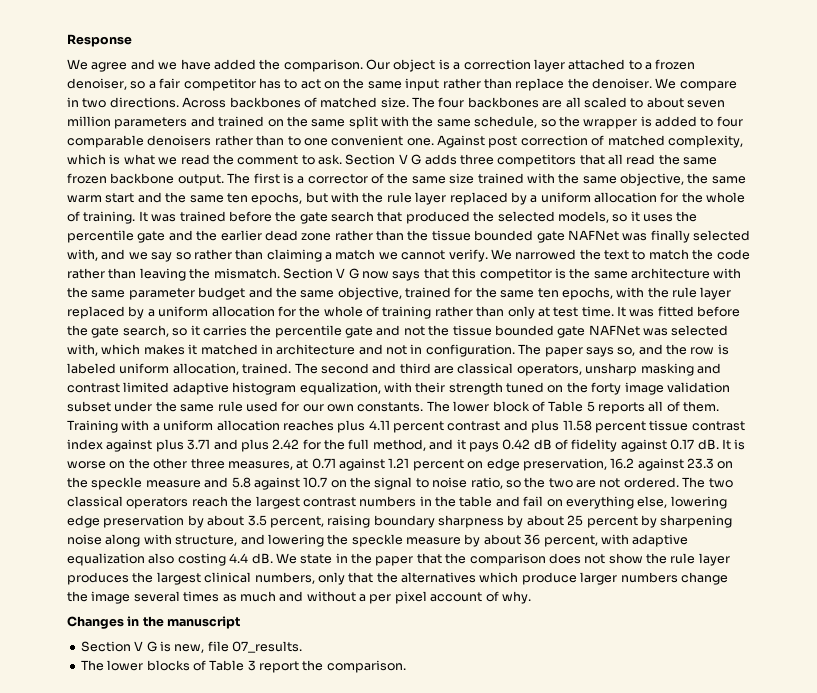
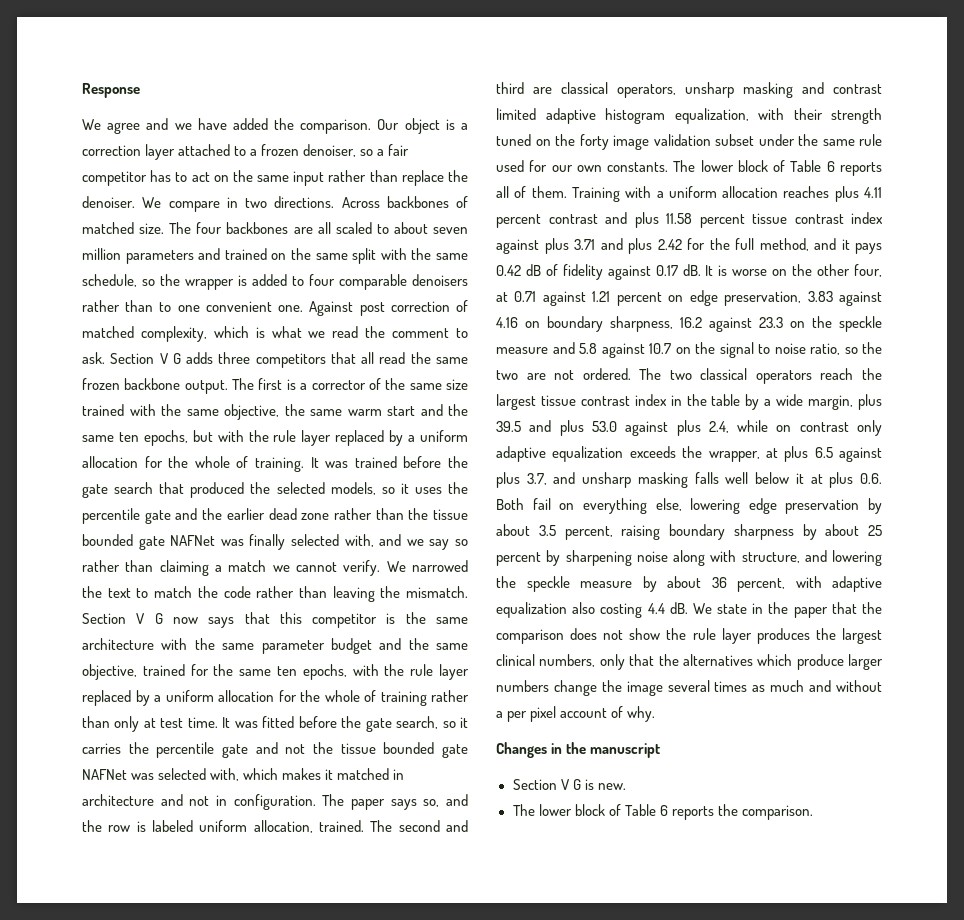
[586,401,595,412] 5 -> [826,161,835,172] 6
[190,458,293,470] three measures, -> [854,264,882,277] four,
(607, 464) none -> [807,291,882,306] [496,316,673,332] 3.83 against 4.16 on boundary sharpness,
[302,496,520,507] contrast numbers in the table and -> [540,394,883,410] [496,420,882,436] [496,446,882,462] [496,472,882,488] [496,498,524,510] tissue contrast index in the table by a wide margin, plus 39.5 and plus 53.0 against plus 2.4, while on contrast only adaptive equalization exceeds the wrapper, at plus 6.5 against plus 3.7, and unsharp masking falls well below it at plus 0.6. Both
[174,641,302,653] [80,660,299,673] new, file 07_results. // The lower blocks of Table 3 report -> [597,783,626,790] [512,804,714,820] new. // The lower block of Table 6 reports

